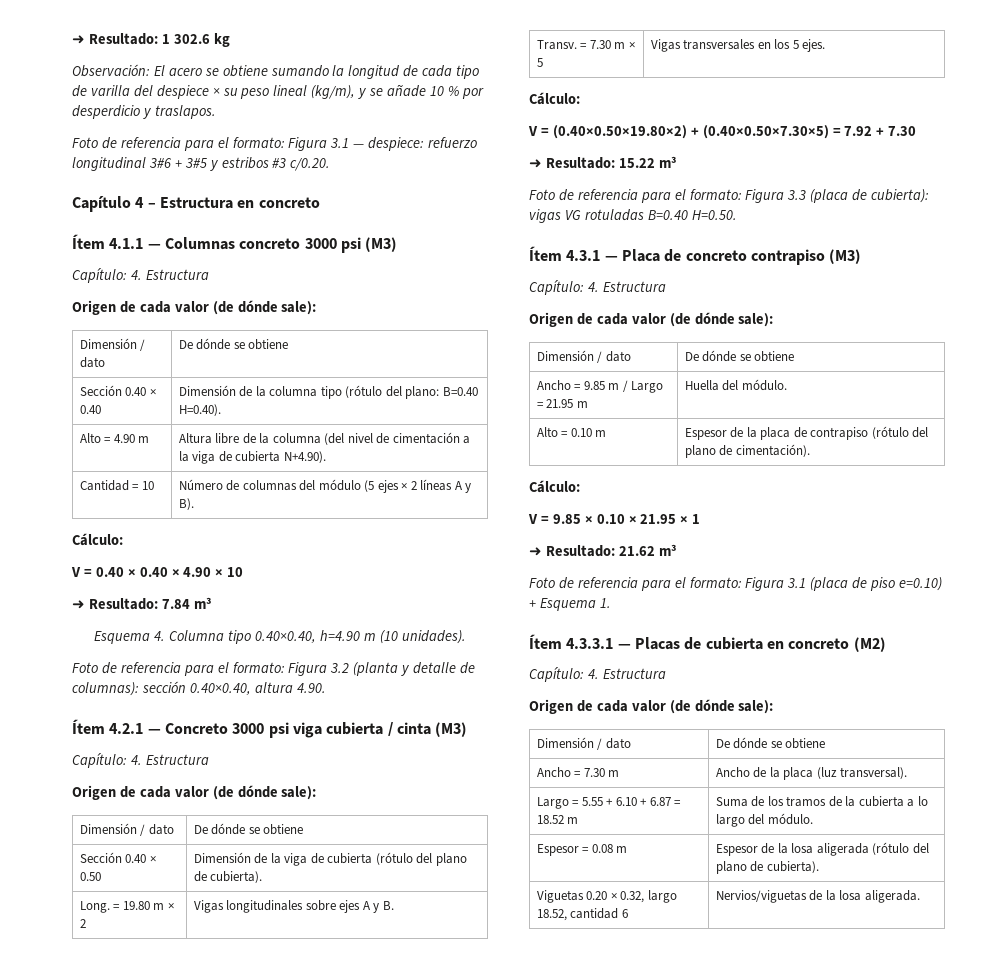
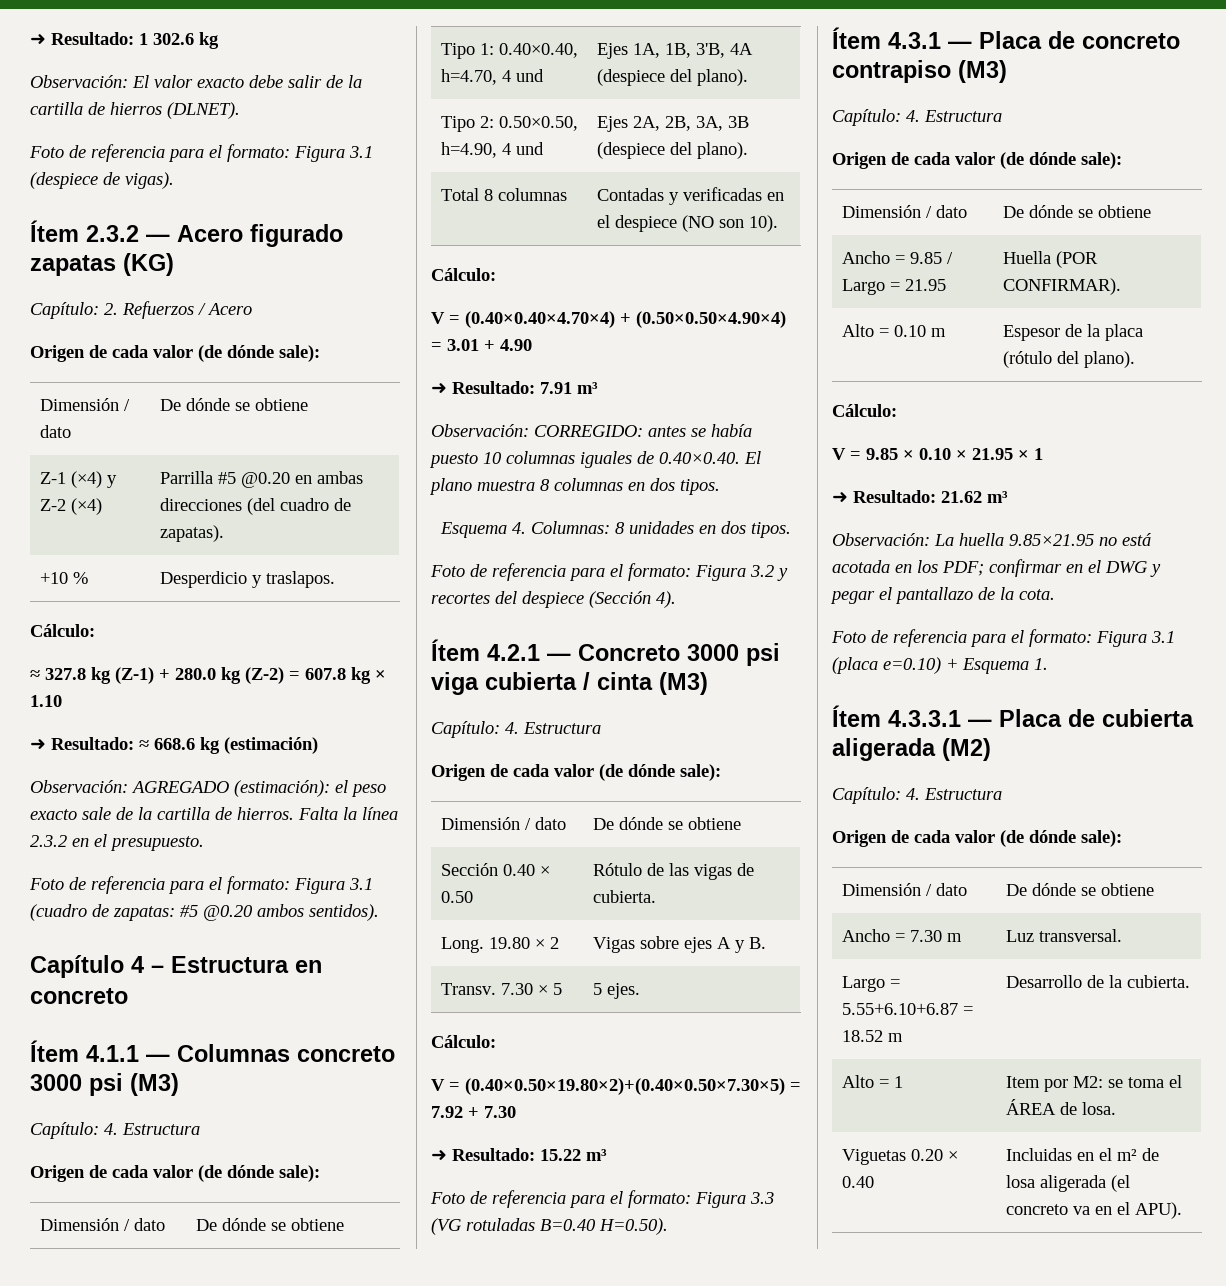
[168,65,480,79] [72,84,484,99] [72,105,216,119] [72,137,478,151] [72,157,331,171] acero se obtiene sumando la longitud de cada tipo de varilla del despiece × su peso lineal (kg/m), y se añade 10 % por desperdicio y traslapos. // Foto de referencia para el formato: Figura 3.1 — despiece: refuerzo longitudinal 3#6 + 3#5 y estribos #3 c/0.20. -> [154,75,362,88] [30,102,240,119] [29,144,373,162] [30,172,174,189] [30,220,343,247] [30,253,174,276] [30,301,252,319] [30,345,320,362] [39,398,130,411] [39,425,71,438] [159,398,308,411] [39,471,117,488] [39,498,102,515] [159,471,363,488] [159,498,351,515] [159,525,224,542] [39,572,88,584] [159,571,335,588] [30,624,95,637] [30,667,386,684] [30,695,62,707] [30,737,318,754] [30,780,386,797] [30,807,398,820] [30,834,204,851] [29,876,373,894] [30,904,379,921] valor exacto debe salir de la cartilla de hierros (DLNET). // Foto de referencia para el formato: Figura 3.1 (despiece de vigas). // Ítem 2.3.2 — Acero figurado zapatas (KG) // Capítulo: 2. Refuerzos / Acero // Origen de cada valor (de dónde sale): // Dimensión / dato | De dónde se obtiene // Z-1 (×4) y Z-2 (×4) | Parrilla #5 @0.20 en ambas direcciones (del cuadro de zapatas). // +10 % | Desperdicio y traslapos. // Cálculo: // ≈ 327.8 kg (Z-1) + 280.0 kg (Z-2) = 607.8 kg × 1.10 // ➜ Resultado: ≈ 668.6 kg (estimación) // Observación: AGREGADO (estimación): el peso exacto sale de la cartilla de hierros. Falta la línea 2.3.2 en el presupuesto. // Foto de referencia para el formato: Figura 3.1 (cuadro de zapatas: #5 @0.20 ambos sentidos).
[79,385,156,396] [79,405,101,414] [178,385,478,399] [178,404,221,416] [79,433,150,443] [178,432,471,445] [178,451,326,464] [79,480,154,491] [178,479,472,493] [178,498,194,510] [72,533,123,546] [71,567,244,577] [72,597,211,610] [94,630,466,644] Sección 0.40 × 0.40 | Dimensión de la columna tipo (rótulo del plano: B=0.40 H=0.40). // Alto = 4.90 m | Altura libre de la columna (del nivel de cimentación a la viga de cubierta N+4.90). // Cantidad = 10 | Número de columnas del módulo (5 ejes × 2 líneas A y B). // Cálculo: // V = 0.40 × 0.40 × 4.90 × 10 // ➜ Resultado: 7.84 m³ // Esquema 4. Columna tipo 0.40×0.40, h=4.90 m (10 unidades). -> [440,43,578,59] [440,69,544,85] [596,43,753,59] [596,69,748,86] [440,116,578,132] [440,142,544,158] [596,116,749,132] [596,142,748,159] [440,188,567,201] [596,187,784,205] [596,215,778,232] [431,268,496,281] [431,311,786,328] [431,339,532,351] [431,381,598,394] [431,424,752,437] [429,451,761,468] [429,478,720,495] [440,521,791,538] Tipo 1: 0.40×0.40, h=4.70, 4 und | Ejes 1A, 1B, 3'B, 4A (despiece del plano). // Tipo 2: 0.50×0.50, h=4.90, 4 und | Ejes 2A, 2B, 3A, 3B (despiece del plano). // Total 8 columnas | Contadas y verificadas en el despiece (NO son 10). // Cálculo: // V = (0.40×0.40×4.70×4) + (0.50×0.50×4.90×4) = 3.01 + 4.90 // ➜ Resultado: 7.91 m³ // Observación: CORREGIDO: antes se había puesto 10 columnas iguales de 0.40×0.40. El plano muestra 8 columnas en dos tipos. // Esquema 4. Columnas: 8 unidades en dos tipos.
[353,662,476,676] [72,681,326,696] (planta y detalle de columnas): sección 0.40×0.40, altura 4.90. -> [777,568,788,581] [431,591,676,608] y recortes del despiece (Sección 4).
[193,852,467,866] [193,871,263,883] [79,901,165,913] Dimensión de la viga de cubierta (rótulo del plano de cubierta). // Long. = 19.80 m -> [592,863,754,880] [592,890,656,903] [440,937,530,953] Rótulo de las vigas de cubierta. // Long. 19.80
[226,900,304,913] longitudinales -> (635, 945) none
[580,40,626,49] = 7.30 m -> [500,983,533,995] 7.30
[650,39,791,52] Vigas transversales en los -> (562, 989) none
[552,125,829,139] (0.40×0.50×19.80×2) + (0.40×0.50×7.30×5) -> [465,1078,785,1095] (0.40×0.50×19.80×2)+(0.40×0.50×7.30×5)
[810,189,930,203] [529,209,581,223] (placa de cubierta): vigas VG -> [431,1218,461,1235] (VG
[691,210,737,220] H=0.50. -> [599,1218,668,1235] H=0.50).
[608,383,620,390] m -> (942, 258) none
[576,401,588,408] m -> (946, 285) none
[722,379,787,391] del módulo. -> [1055,251,1098,268] [1002,278,1121,295] (POR CONFIRMAR).
[793,426,929,440] [684,444,810,458] de contrapiso (rótulo del plano de cimentación). -> [1002,351,1135,368] (rótulo del plano).
(676, 550) none -> [832,533,1151,546] [832,559,1161,577] [830,587,1055,604] // Observación: La huella 9.85×21.95 no está acotada en los PDF; confirmar en el DWG y pegar el pantallazo de la cota.
[852,577,896,591] de piso -> (878, 665) none
[634,637,850,650] Placas de cubierta en concreto -> [999,709,1194,727] [832,738,936,761] Placa de cubierta aligerada
[715,767,908,780] [536,797,682,809] [536,815,579,824] [715,796,928,807] [715,813,813,827] [536,844,628,856] [715,842,929,856] [715,861,819,874] [536,890,677,903] [536,908,628,921] [715,890,920,903] Ancho de la placa (luz transversal). // Largo = 5.55 + 6.10 + 6.87 = 18.52 m | Suma de los tramos de la cubierta a lo largo del módulo. // Espesor = 0.08 m | Espesor de la losa aligerada (rótulo del plano de cubierta). // Viguetas 0.20 × 0.32, largo 18.52, cantidad 6 | Nervios/viguetas de la losa aligerada. -> [1005,929,1122,942] [841,976,900,992] [841,1003,973,1015] [841,1030,903,1042] [1005,975,1190,988] [841,1075,903,1088] [1005,1075,1182,1092] [1005,1099,1116,1115] [841,1149,958,1165] [841,1176,874,1188] [1005,1148,1159,1161] [1005,1175,1130,1192] [1005,1202,1182,1219] Luz transversal. // Largo = 5.55+6.10+6.87 = 18.52 m | Desarrollo de la cubierta. // Alto = 1 | Item por M2: se toma el ÁREA de losa. // Viguetas 0.20 × 0.40 | Incluidas en el m² de losa aligerada (el concreto va en el APU).

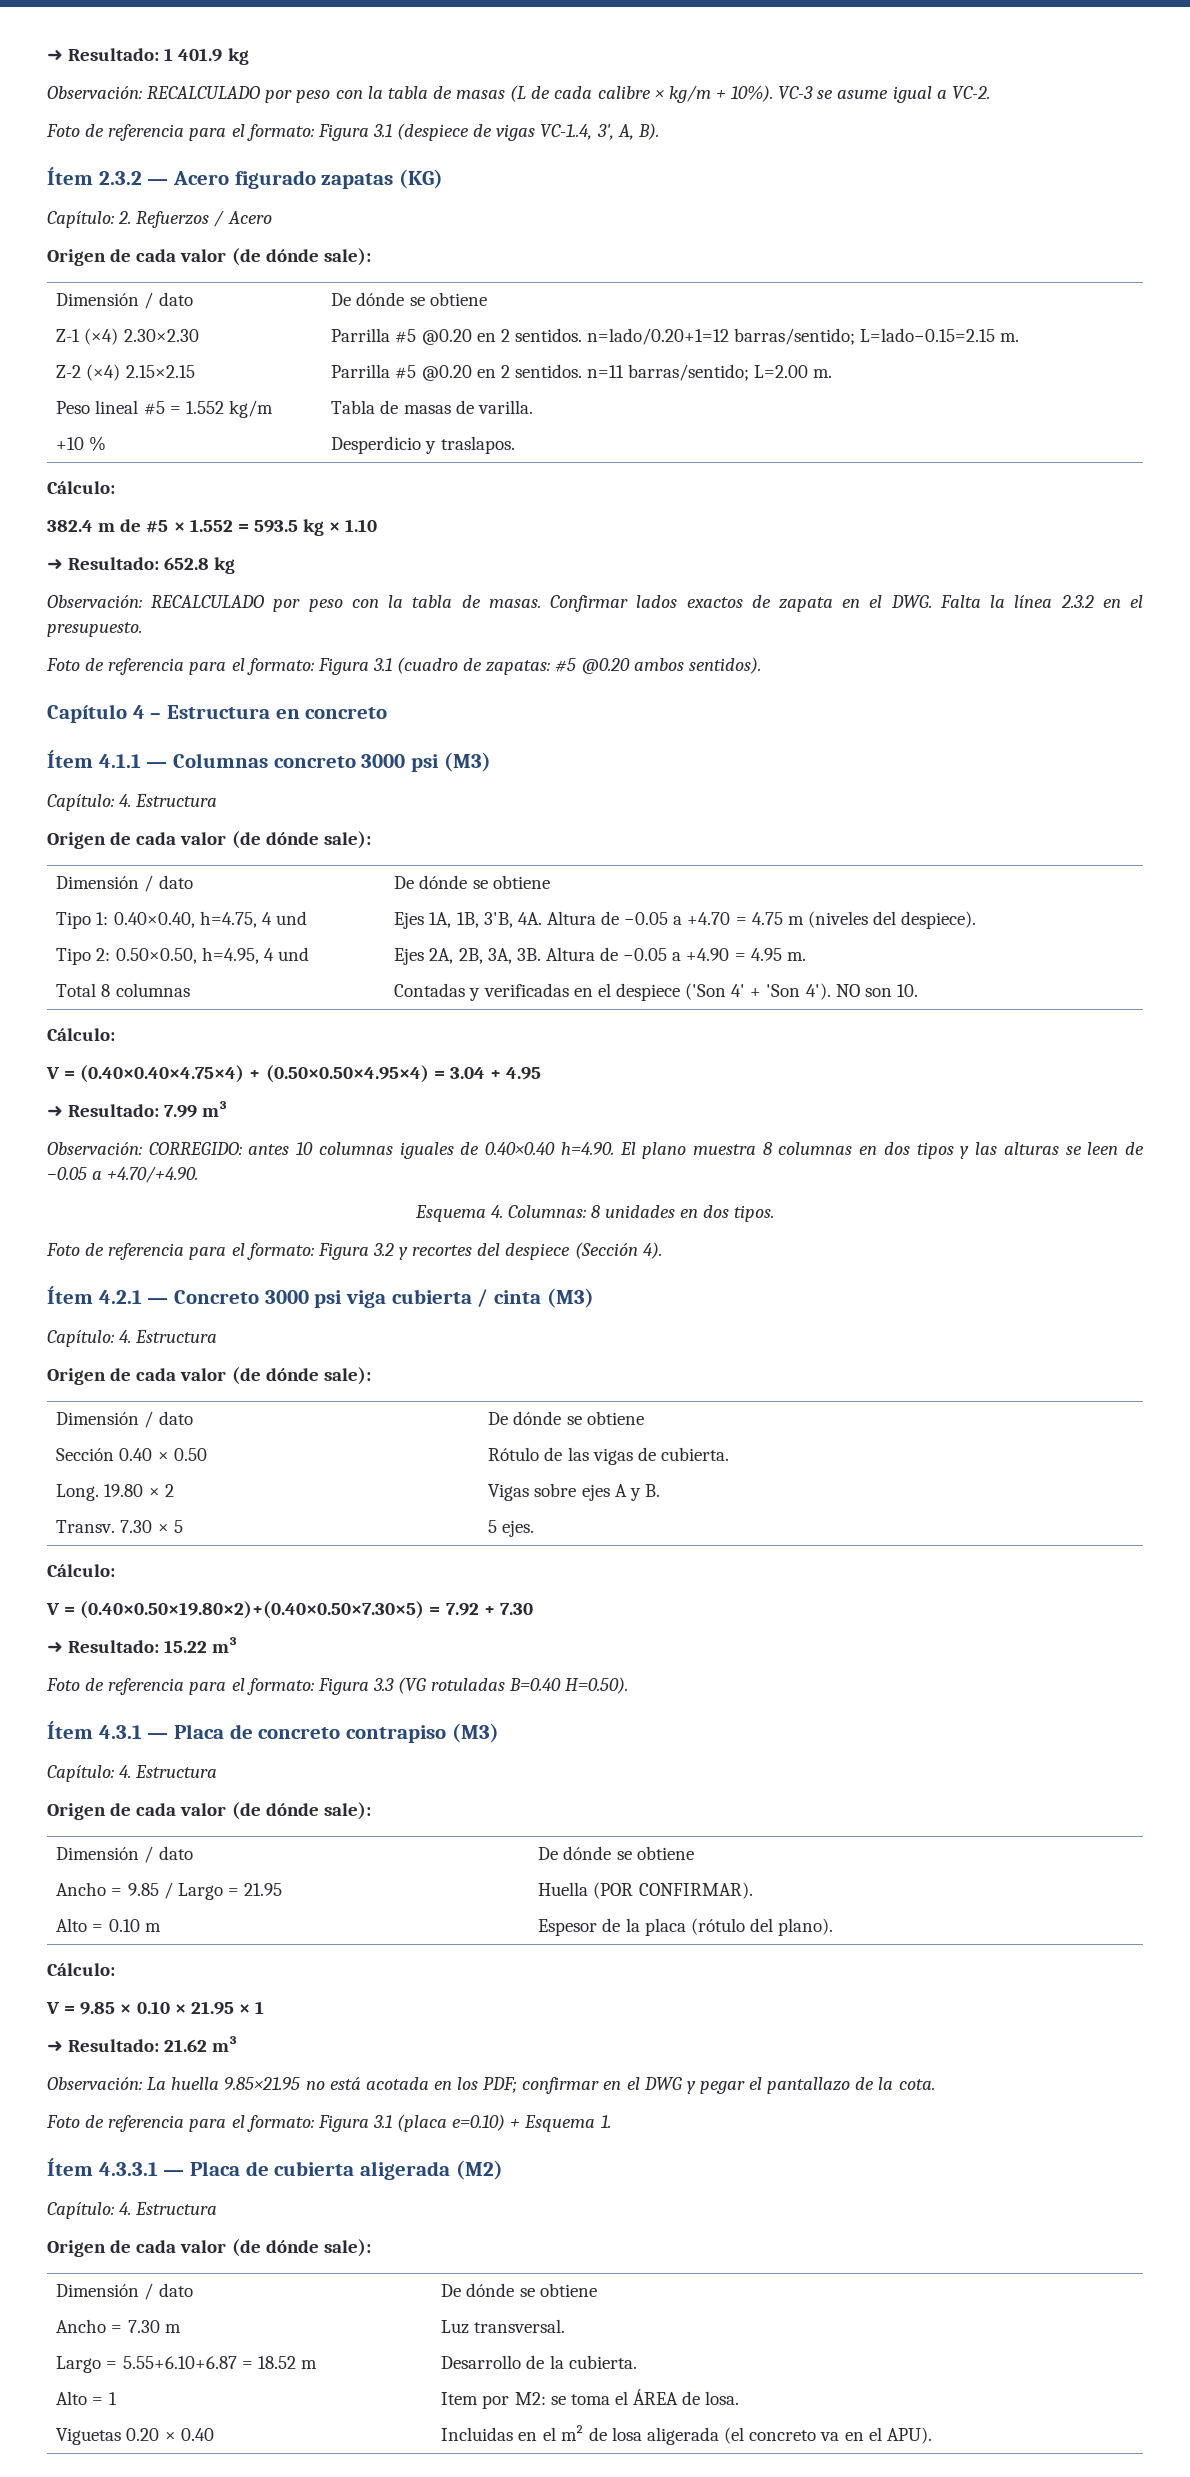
[153,32,219,49] [30,75,362,88] [30,102,240,119] 302.6 kg // Observación: El valor exacto debe salir de la cartilla de hierros (DLNET). -> [178,48,249,65] [47,85,990,103] 401.9 kg // Observación: RECALCULADO por peso con la tabla de masas (L de cada calibre × kg/m + 10%). VC-3 se asume igual a VC-2.
[125,172,174,189] vigas). -> [496,123,659,141] vigas VC-1..4, 3', A, B).
[106,475,117,488] [39,498,102,515] [159,471,363,488] [159,498,351,515] [159,525,224,542] y Z-2 (×4) | Parrilla #5 @0.20 en ambas direcciones (del cuadro de zapatas). -> [123,329,199,342] [331,328,1020,345] [56,364,195,381] [331,364,833,381] [56,400,273,418] [331,400,533,414] 2.30×2.30 | Parrilla #5 @0.20 en 2 sentidos. n=lado/0.20+1=12 barras/sentido; L=lado−0.15=2.15 m. // Z-2 (×4) 2.15×2.15 | Parrilla #5 @0.20 en 2 sentidos. n=11 barras/sentido; L=2.00 m. // Peso lineal #5 = 1.552 kg/m | Tabla de masas de varilla.
[30,667,346,684] ≈ 327.8 kg (Z-1) + 280.0 kg (Z-2) = 607.8 -> [47,519,298,533] 382.4 m de #5 × 1.552 = 593.5
[139,737,318,754] [30,780,386,797] [30,807,294,820] ≈ 668.6 kg (estimación) // Observación: AGREGADO (estimación): el peso exacto sale de la cartilla de hierros. -> [164,557,236,574] [47,595,932,612] 652.8 kg // Observación: RECALCULADO por peso con la tabla de masas. Confirmar lados exactos de zapata en el DWG.
[440,69,497,85] h=4.70, -> [199,911,257,928] h=4.75,
[729,43,753,55] [596,69,748,86] 4A (despiece del plano). -> [517,911,977,929] 4A. Altura de −0.05 a +4.70 = 4.75 m (niveles del despiece).
[440,142,497,158] h=4.90, -> [201,947,259,964] h=4.95,
[727,116,749,128] [596,142,748,159] 3B (despiece del plano). -> [516,947,806,961] 3B. Altura de −0.05 a +4.90 = 4.95 m.
[681,215,778,232] [431,268,496,281] [431,311,786,328] [431,339,532,351] [431,381,572,394] (NO son 10). // Cálculo: // V = (0.40×0.40×4.70×4) + (0.50×0.50×4.90×4) = 3.01 + 4.90 // ➜ Resultado: 7.91 -> [685,983,918,1000] [47,1028,115,1041] [46,1065,542,1083] [47,1104,198,1118] ('Son 4' + 'Son 4'). NO son 10. // Cálculo: // V = (0.40×0.40×4.75×4) + (0.50×0.50×4.95×4) = 3.04 + 4.95 // ➜ Resultado: 7.99
[691,424,752,437] [429,453,478,468] se había puesto -> (290, 1149) none
[659,452,740,464] 0.40×0.40. -> [485,1142,614,1155] 0.40×0.40 h=4.90.
[680,479,720,495] tipos. -> [916,1142,1145,1159] [47,1166,199,1183] tipos y las alturas se leen de −0.05 a +4.70/+4.90.

